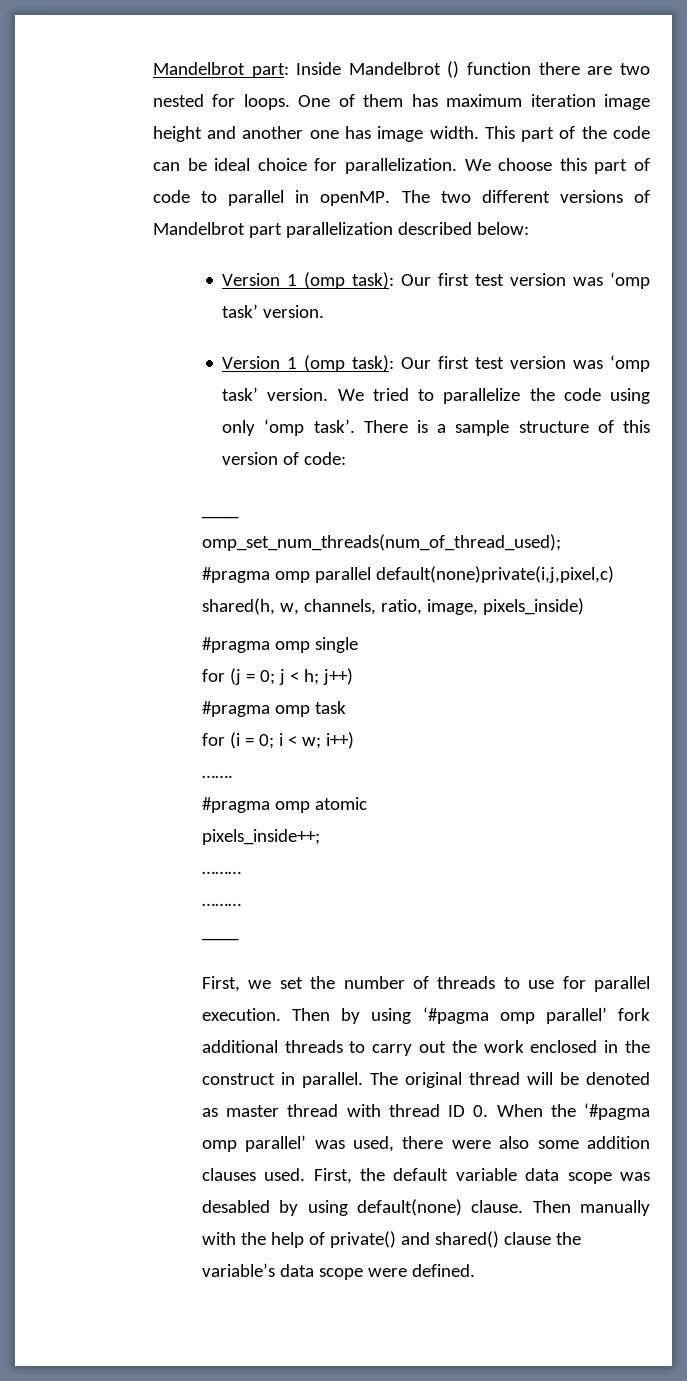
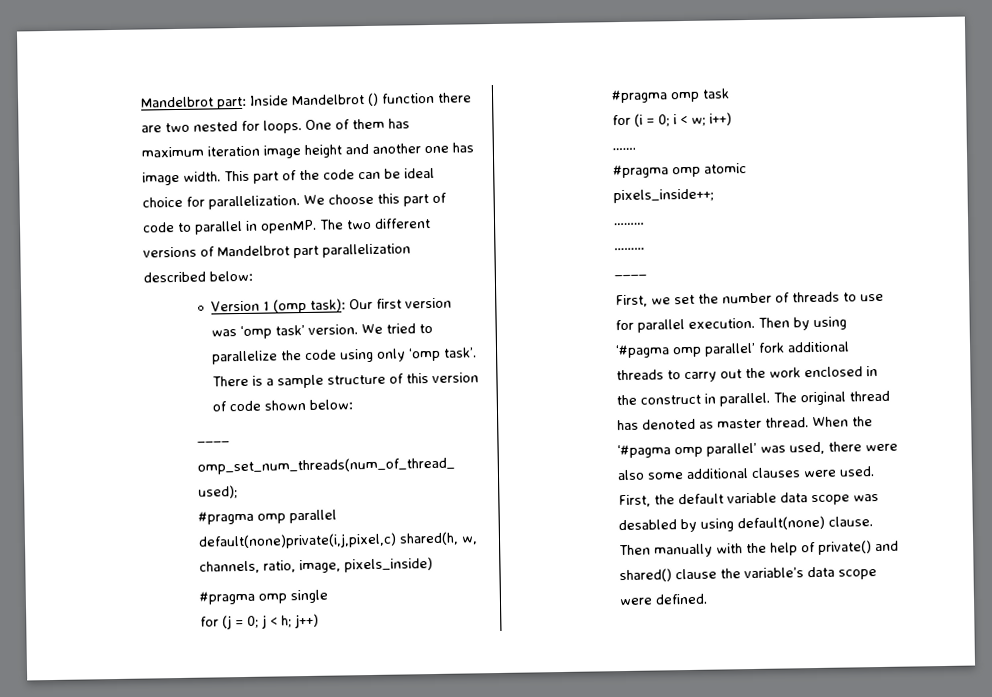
[475,272,650,289] [222,304,325,318] [222,355,505,372] test version was ‘omp task’ version. // Version 1 (omp task): Our first test -> (402, 303) none
[304,452,347,465] code: -> [228,399,353,412] code shown below:
[526,1072,579,1085] will be -> [617,419,640,431] has
[287,1104,489,1117] thread with thread ID 0. -> [765,417,810,428] thread.
[587,1136,650,1149] [201,1168,256,1181] addition clauses -> [686,467,838,480] additional clauses were

